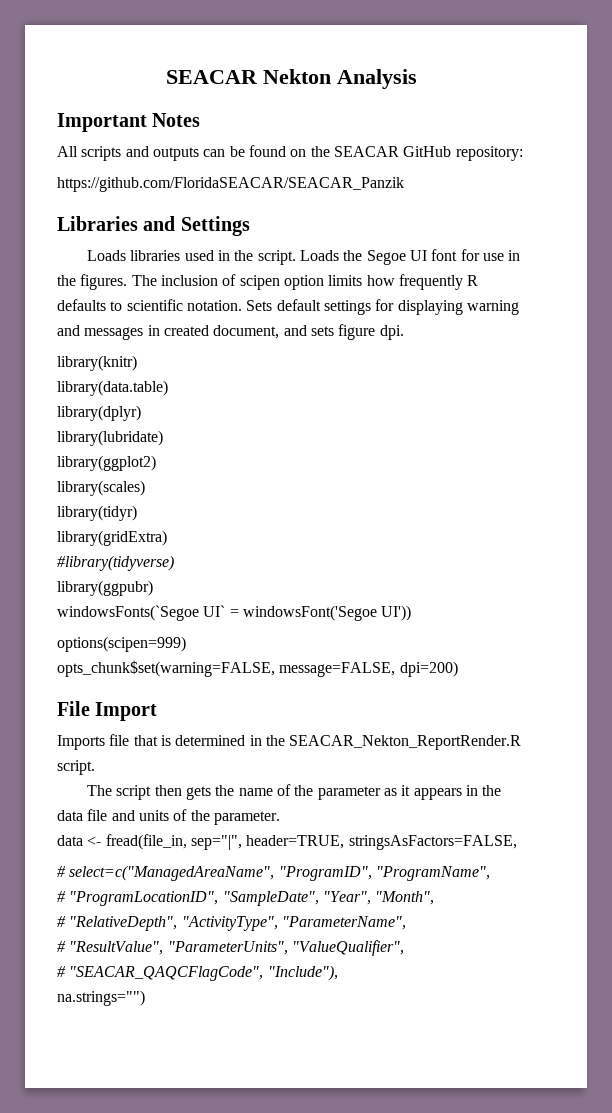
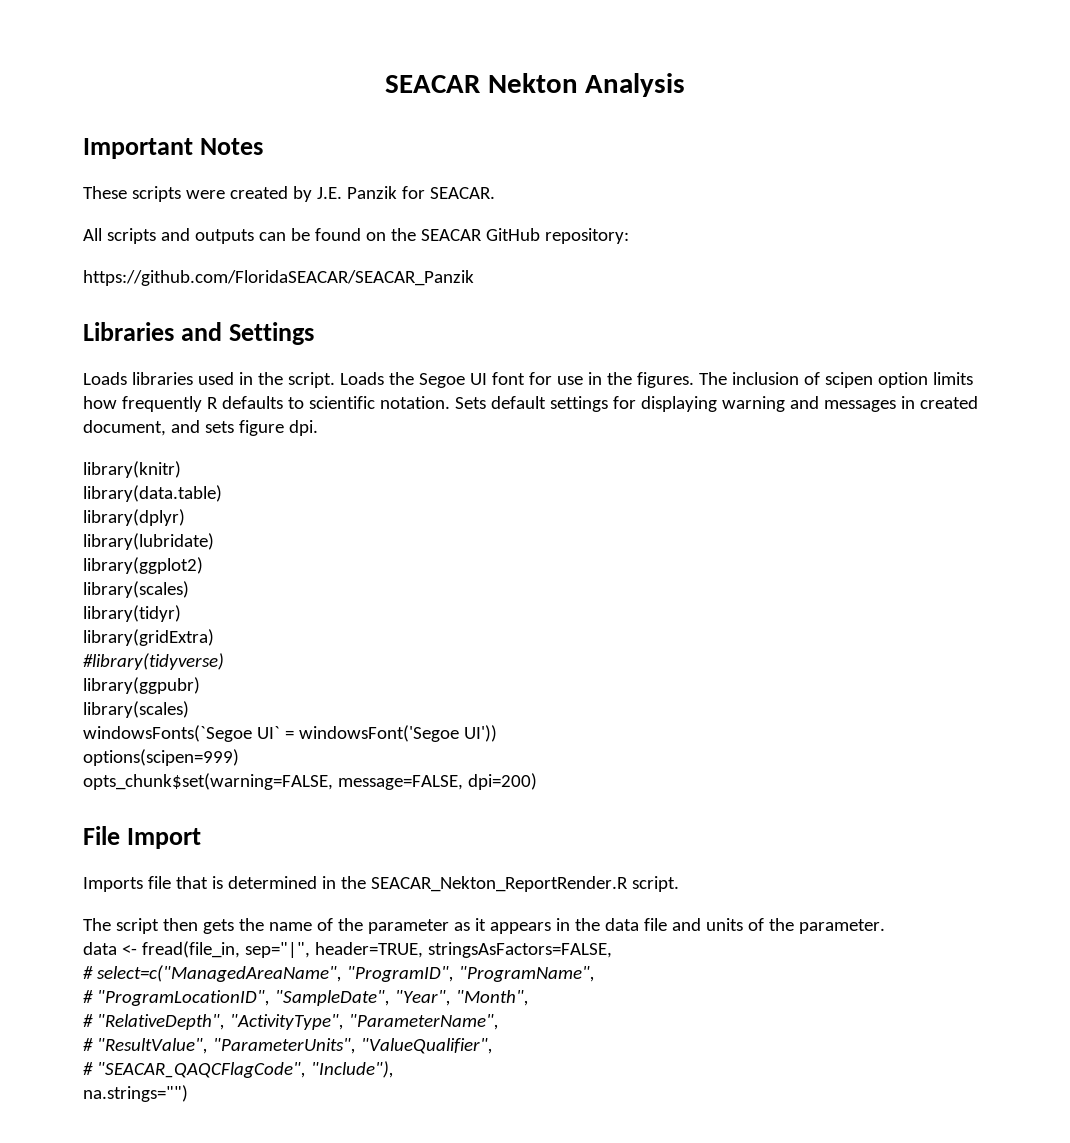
(201, 120) none -> [83,186,495,202] // These scripts were created by J.E. Panzik for SEACAR.
(153, 588) none -> [83,701,189,718] // library(scales)

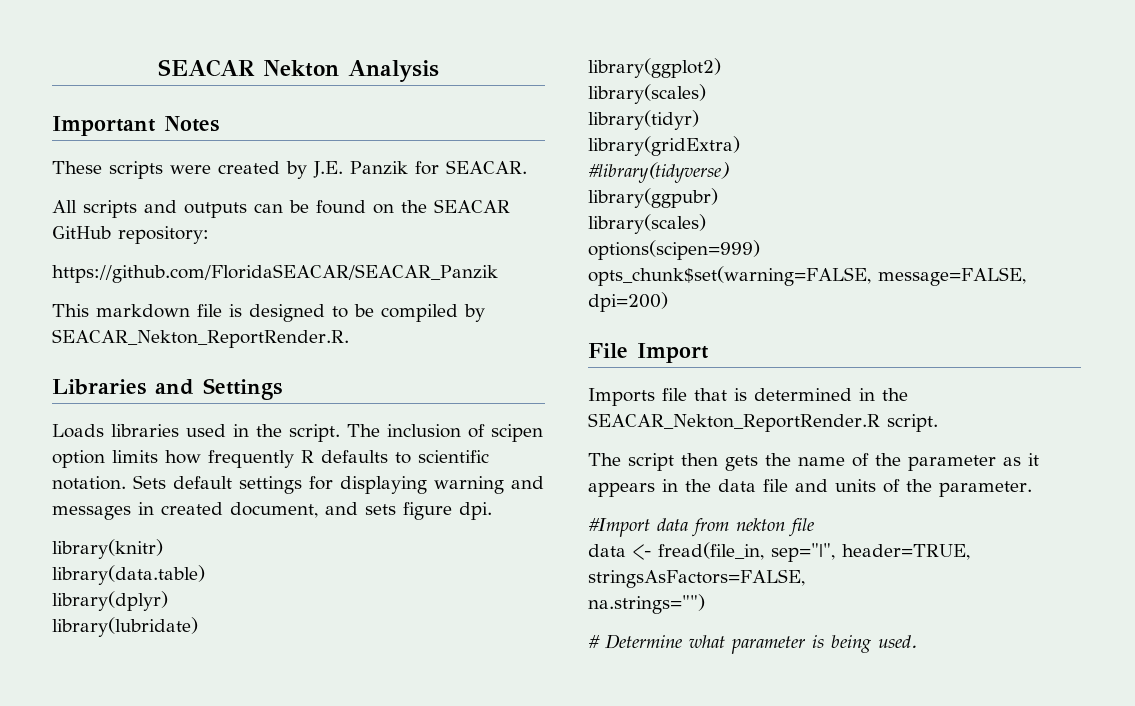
(474, 278) none -> [52,304,485,322] [52,329,349,348] // This markdown file is designed to be compiled by SEACAR_Nekton_ReportRender.R.
[339,372,694,388] Loads the Segoe UI font for use in the figures. -> (340, 433) none
[83,725,497,742] // windowsFonts(`Segoe UI` = windowsFont('Segoe UI')) -> (706, 224) none
(885, 926) none -> [588,518,814,537] // #Import data from nekton file
[83,965,595,982] [83,990,529,1006] [83,1014,499,1030] [83,1038,493,1054] [83,1061,394,1078] [83,1085,188,1102] # select=c("ManagedAreaName", "ProgramID", "ProgramName", // # "ProgramLocationID", "SampleDate", "Year", "Month", // # "RelativeDepth", "ActivityType", "ParameterName", // # "ResultValue", "ParameterUnits", "ValueQualifier", // # "SEACAR_QAQCFlagCode", "Include"), // na.strings="") -> [588,594,705,614] [588,634,918,654] na.strings="") // # Determine what parameter is being used.

